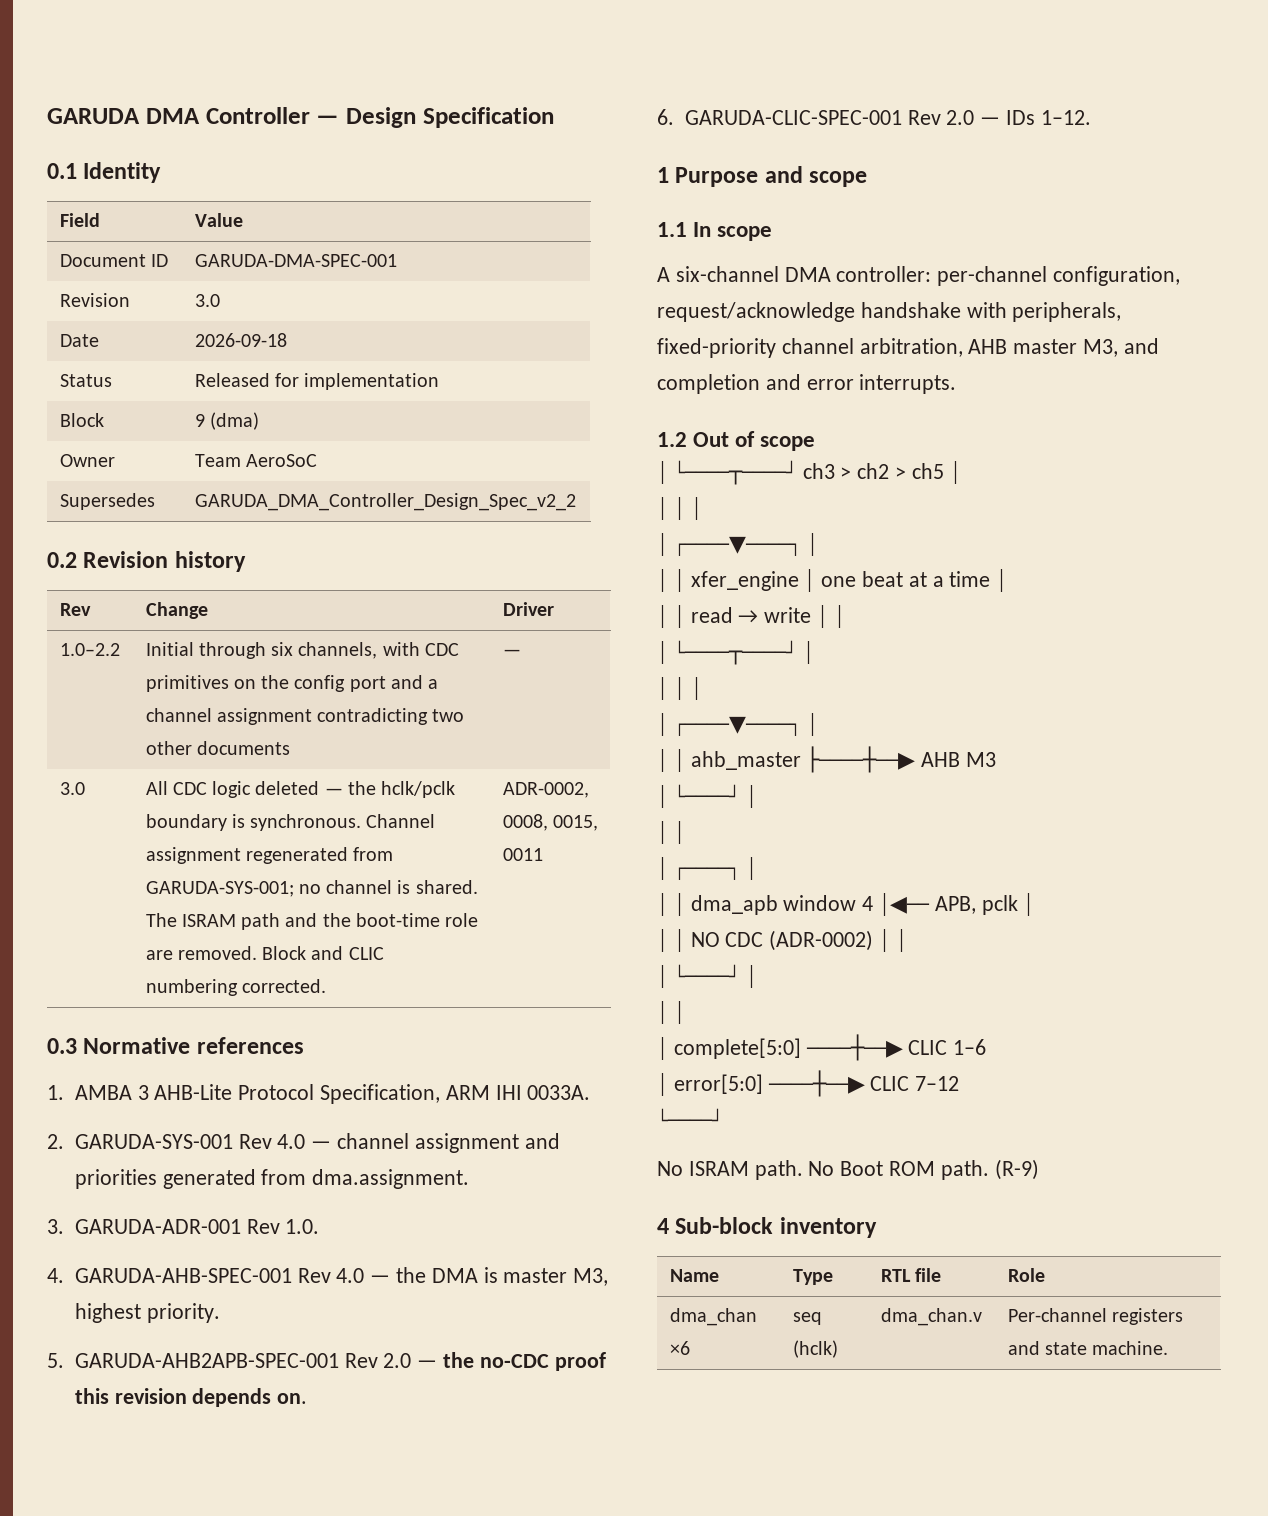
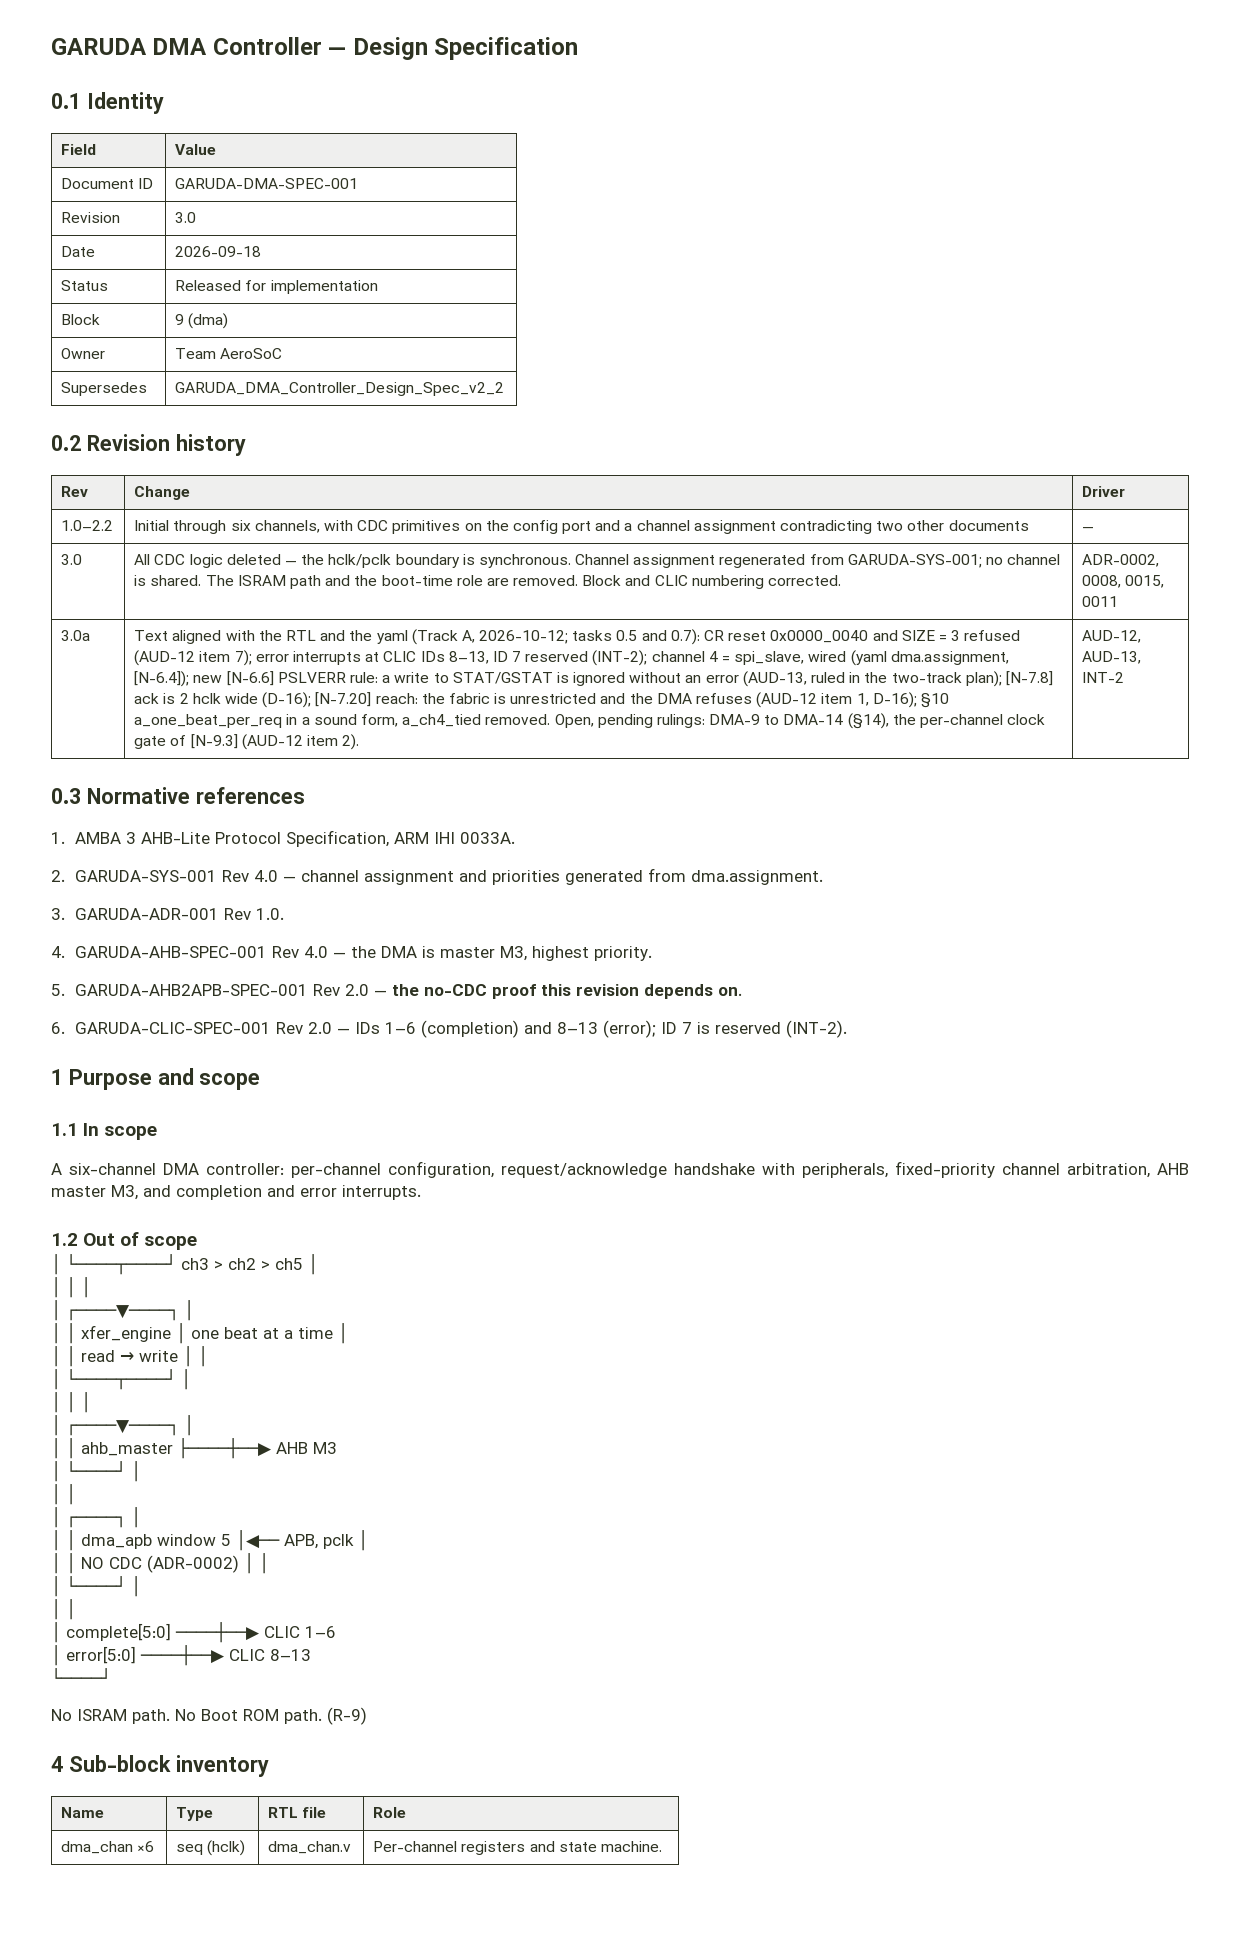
(543, 854) none -> [61,630,91,641] [134,629,1021,645] [134,650,1009,666] [134,671,1053,687] [134,692,949,708] [134,713,1046,729] [134,734,360,750] [1082,630,1142,643] [1082,651,1142,664] [1082,672,1125,683] // 3.0a | Text aligned with the RTL and the yaml (Track A, 2026-10-12; tasks 0.5 and 0.7): CR reset 0x0000_0040 and SIZE = 3 refused (AUD-12 item 7); error interrupts at CLIC IDs 8–13, ID 7 reserved (INT-2); channel 4 = spi_slave, wired (yaml dma.assignment, [N-6.4]); new [N-6.6] PSLVERR rule: a write to STAT/GSTAT is ignored without an error (AUD-13, ruled in the two-track plan); [N-7.8] ack is 2 hclk wide (D-16); [N-7.20] reach: the fabric is unrestricted and the DMA refuses (AUD-12 item 1, D-16); §10 a_one_beat_per_req in a sound form, a_ch4_tied removed. Open, pending rulings: DMA-9 to DMA-14 (§14), the per-channel clock gate of [N-9.3] (AUD-12 item 2). | AUD-12, AUD-13, INT-2
[1040,110,1091,125] 1–12. -> [385,1020,848,1038] 1–6 (completion) and 8–13 (error); ID 7 is reserved (INT-2).
[862,896,874,911] 4 -> [221,1534,231,1546] 5
[915,1076,960,1091] 7–12 -> [270,1649,311,1661] 8–13

